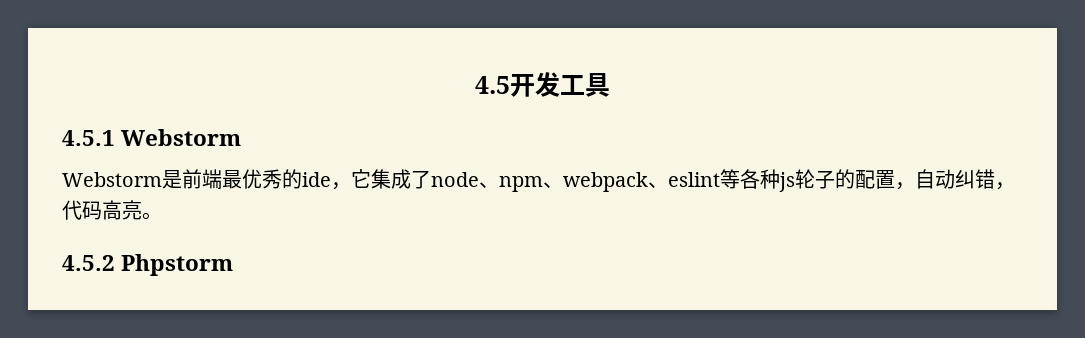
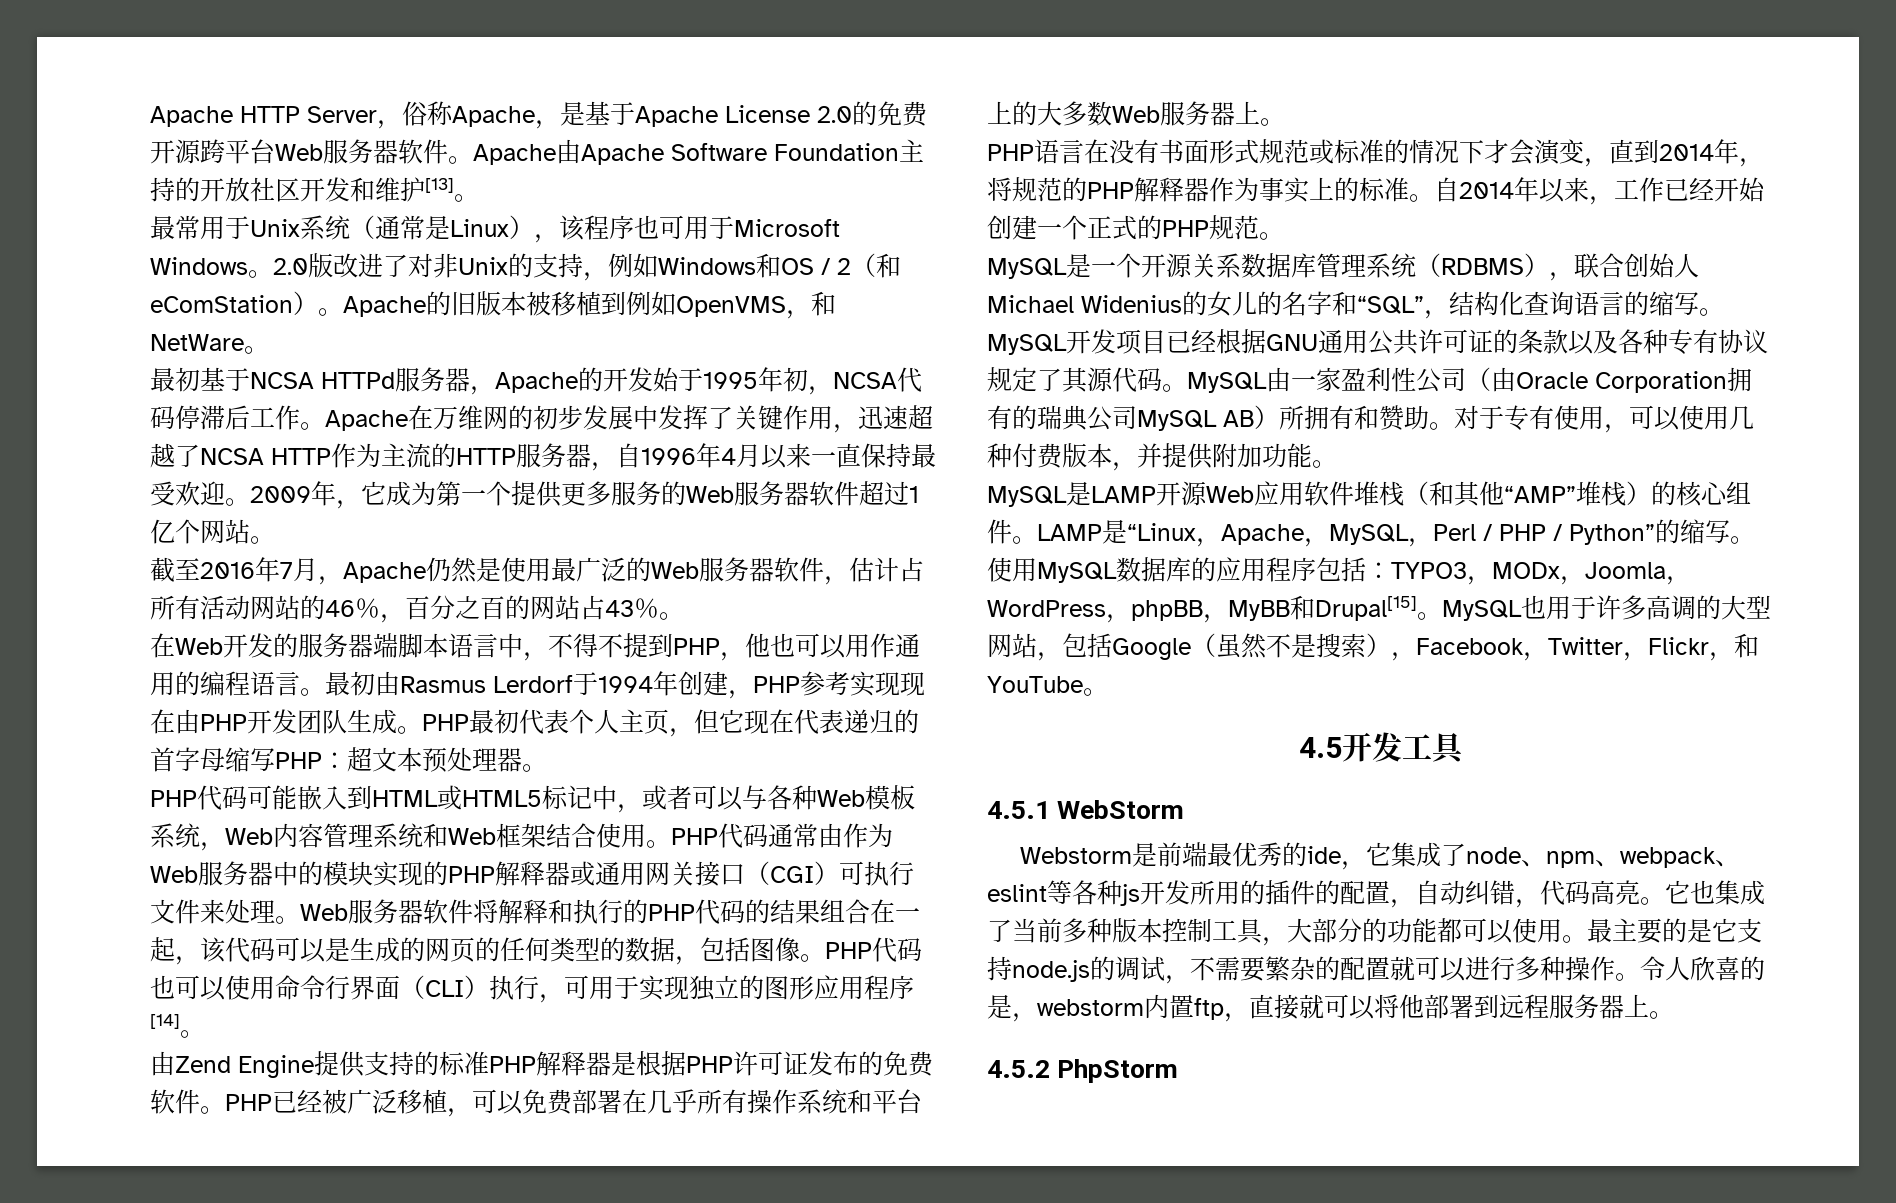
(475, 85) none -> [150,101,928,129] [150,139,924,165] [150,177,454,202] [454,194,479,202] [150,215,840,243] [150,253,901,281] [150,291,836,319] [150,334,269,354] [150,367,922,395] [150,405,933,433] [150,443,936,471] [150,481,919,509] [150,519,275,544] [150,557,924,585] [150,595,684,623] [150,633,920,661] [150,671,925,699] [150,709,919,737] [150,747,547,773] [150,785,915,813] [150,823,893,851] [150,861,914,887] [150,899,920,924] [150,937,922,965] [150,975,914,1003] [150,1014,180,1029] [180,1030,205,1038] [150,1051,934,1078] [150,1089,922,1117] [987,101,1285,126] [987,139,1764,167] [987,177,1765,205] [987,215,1284,240] [987,253,1699,281] [987,291,1724,319] [987,329,1768,355] [987,367,1752,393] [987,405,1754,433] [987,443,1337,471] [987,481,1751,507] [987,519,1755,547] [987,557,1691,585] [987,595,1771,623] [987,633,1759,661] [987,676,1108,696] Apache HTTP Server，俗称Apache，是基于Apache License 2.0的免费开源跨平台Web服务器软件。Apache由Apache Software Foundation主持的开放社区开发和维护[13]。 // 最常用于Unix系统（通常是Linux），该程序也可用于Microsoft Windows。2.0版改进了对非Unix的支持，例如Windows和OS / 2（和eComStation）。Apache的旧版本被移植到例如OpenVMS，和NetWare。 // 最初基于NCSA HTTPd服务器，Apache的开发始于1995年初，NCSA代码停滞后工作。Apache在万维网的初步发展中发挥了关键作用，迅速超越了NCSA HTTP作为主流的HTTP服务器，自1996年4月以来一直保持最受欢迎。2009年，它成为第一个提供更多服务的Web服务器软件超过1亿个网站。 // 截至2016年7月，Apache仍然是使用最广泛的Web服务器软件，估计占所有活动网站的46％，百分之百的网站占43％。 // 在Web开发的服务器端脚本语言中，不得不提到PHP，他也可以用作通用的编程语言。最初由Rasmus Lerdorf于1994年创建，PHP参考实现现在由PHP开发团队生成。PHP最初代表个人主页，但它现在代表递归的首字母缩写PHP：超文本预处理器。 // PHP代码可能嵌入到HTML或HTML5标记中，或者可以与各种Web模板系统，Web内容管理系统和Web框架结合使用。PHP代码通常由作为Web服务器中的模块实现的PHP解释器或通用网关接口（CGI）可执行文件来处理。Web服务器软件将解释和执行的PHP代码的结果组合在一起，该代码可以是生成的网页的任何类型的数据，包括图像。PHP代码也可以使用命令行界面（CLI）执行，可用于实现独立的图形应用程序[14]。 // 由Zend Engine提供支持的标准PHP解释器是根据PHP许可证发布的免费软件。PHP已经被广泛移植，可以免费部署在几乎所有操作系统和平台上的大多数Web服务器上。 // PHP语言在没有书面形式规范或标准的情况下才会演变，直到2014年，将规范的PHP解释器作为事实上的标准。自2014年以来，工作已经开始创建一个正式的PHP规范。 // MySQL是一个开源关系数据库管理系统（RDBMS），联合创始人Michael Widenius的女儿的名字和“SQL”，结构化查询语言的缩写。MySQL开发项目已经根据GNU通用公共许可证的条款以及各种专有协议规定了其源代码。MySQL由一家盈利性公司（由Oracle Corporation拥有的瑞典公司MySQL AB）所拥有和赞助。对于专有使用，可以使用几种付费版本，并提供附加功能。 // MySQL是LAMP开源Web应用软件堆栈（和其他“AMP”堆栈）的核心组件。LAMP是“Linux，Apache，MySQL，Perl / PHP / Python”的缩写。使用MySQL数据库的应用程序包括：TYPO3，MODx，Joomla，WordPress，phpBB，MyBB和Drupal[15]。MySQL也用于许多高调的大型网站，包括Google（虽然不是搜索），Facebook，Twitter，Flickr，和YouTube。 //
[121,129,242,146] Webstorm -> [1057,800,1185,819] WebStorm
[795,169,835,189] 轮子 -> [1140,880,1315,905] 开发所用的插件
(162, 216) none -> [1665,880,1765,905] [987,918,1762,946] [987,956,1765,984] [987,994,1674,1022] 它也集成了当前多种版本控制工具，大部分的功能都可以使用。最主要的是它支持node.js的调试，不需要繁杂的配置就可以进行多种操作。令人欣喜的是，webstorm内置ftp，直接就可以将他部署到远程服务器上。
[121,254,234,276] Phpstorm -> [1057,1059,1179,1083] PhpStorm

